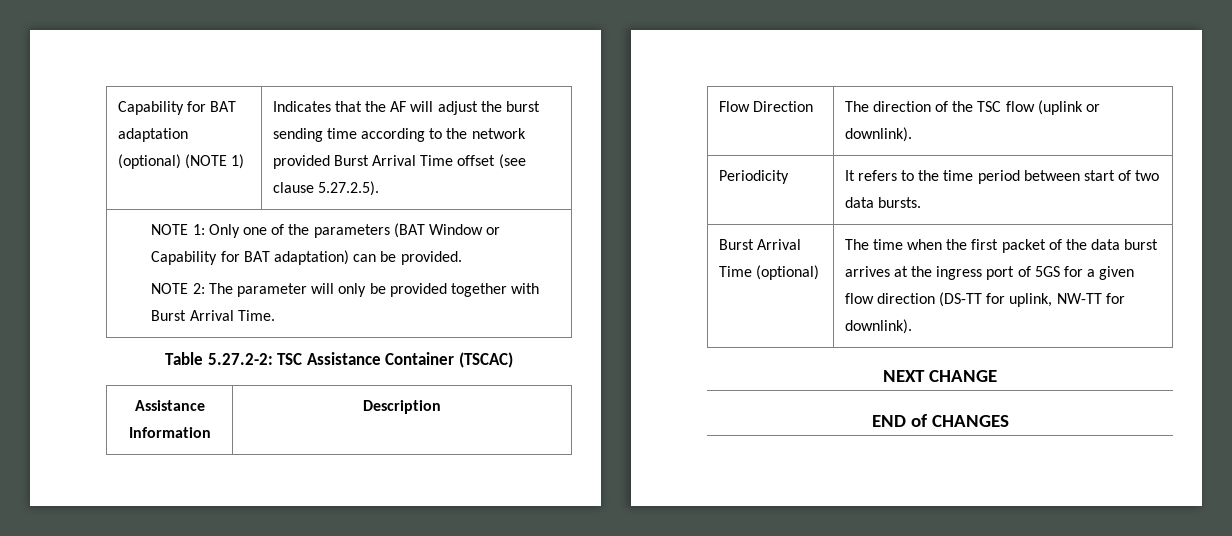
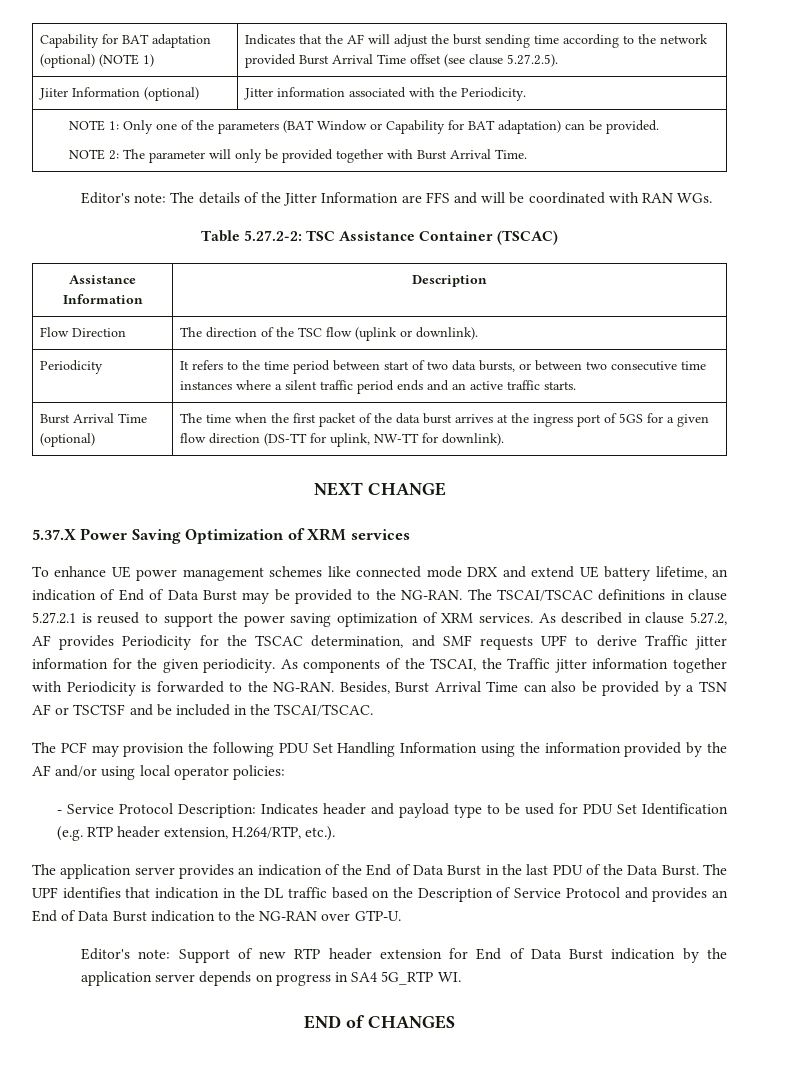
(379, 188) none -> [38,87,199,101] [243,87,526,101] // Jiiter Information (optional) | Jitter information associated with the Periodicity.
(275, 315) none -> [81,192,713,206] // Editor's note: The details of the Jitter Information are FFS and will be coordinated with RAN WGs.
[877,197,921,208] bursts. -> [478,360,706,372] [179,380,576,394] bursts, or between two consecutive time instances where a silent traffic period ends and an active traffic starts.
(997, 376) none -> [32,528,410,544] [32,566,728,581] [32,589,727,604] [32,612,727,627] [32,635,727,650] [32,658,727,673] [32,681,727,696] [32,704,374,716] [32,742,727,757] [32,765,285,780] [56,803,728,818] [56,826,336,841] [32,864,727,879] [32,887,729,902] [32,910,401,922] [81,948,728,963] [81,971,461,986] // 5.37.X Power Saving Optimization of XRM services // To enhance UE power management schemes like connected mode DRX and extend UE battery lifetime, an indication of End of Data Burst may be provided to the NG-RAN. The TSCAI/TSCAC definitions in clause 5.27.2.1 is reused to support the power saving optimization of XRM services. As described in clause 5.27.2, AF provides Periodicity for the TSCAC determination, and SMF requests UPF to derive Traffic jitter information for the given periodicity. As components of the TSCAI, the Traffic jitter information together with Periodicity is forwarded to the NG-RAN. Besides, Burst Arrival Time can also be provided by a TSN AF or TSCTSF and be included in the TSCAI/TSCAC. // The PCF may provision the following PDU Set Handling Information using the information provided by the AF and/or using local operator policies: // - Service Protocol Description: Indicates header and payload type to be used for PDU Set Identification (e.g. RTP header extension, H.264/RTP, etc.). // The application server provides an indication of the End of Data Burst in the last PDU of the Data Burst. The UPF identifies that indication in the DL traffic based on the Description of Service Protocol and provides an End of Data Burst indication to the NG-RAN over GTP-U. // Editor's note: Support of new RTP header extension for End of Data Burst indication by the application server depends on progress in SA4 5G_RTP WI.

